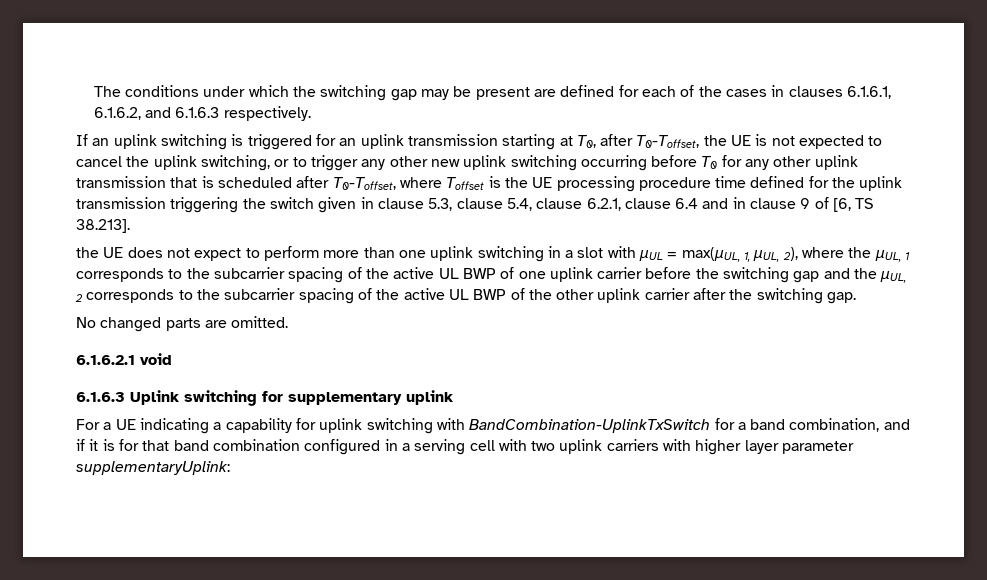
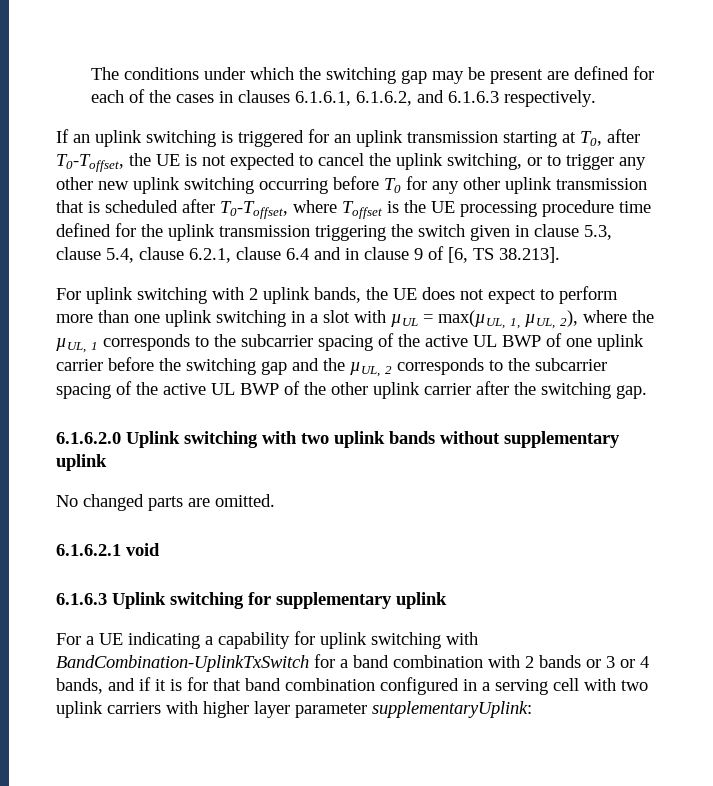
(130, 226) none -> [56,287,361,304] For uplink switching with 2 uplink bands,
(857, 298) none -> [56,431,620,448] [56,454,107,471] // 6.1.6.2.0 Uplink switching with two uplink bands without supplementary uplink
[789,418,880,432] combination, -> [393,655,649,668] [56,678,103,694] combination with 2 bands or 3 or 4 bands,

